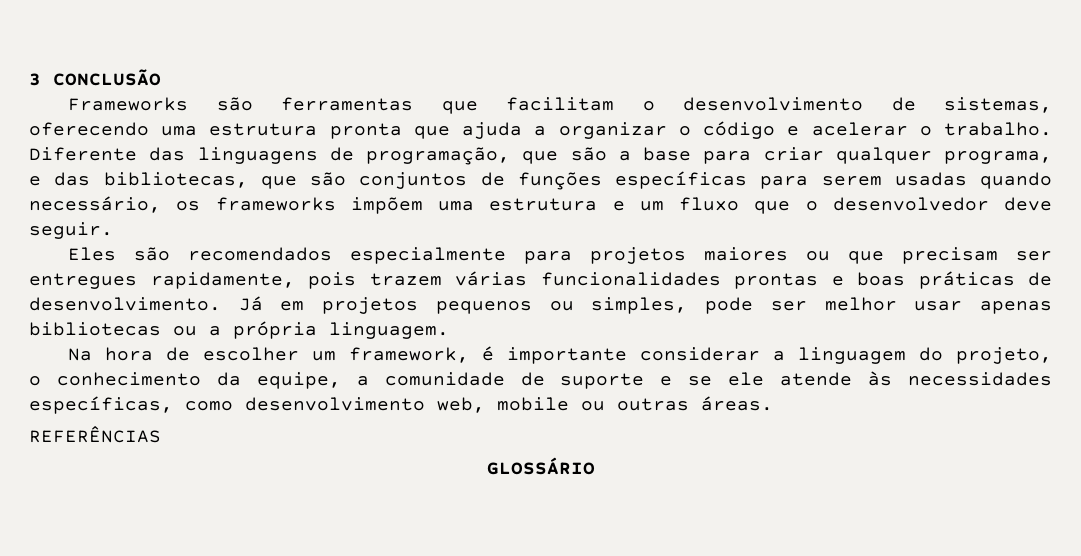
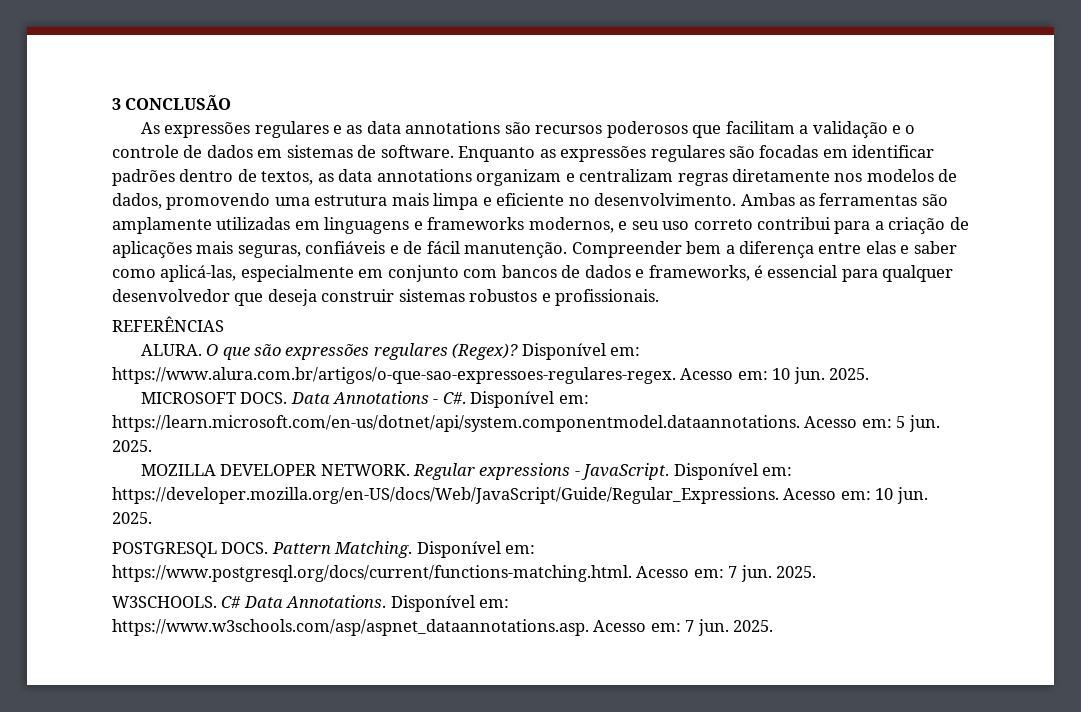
[68,97,1052,114] [29,121,1053,139] [29,147,1052,165] [29,171,1052,190] [29,196,1052,214] [29,222,113,239] [68,247,1052,264] [29,271,1052,289] [29,296,1052,314] [29,321,449,339] [68,346,1052,364] [29,371,1052,389] [29,396,773,414] [29,426,161,443] [486,457,595,475] Frameworks são ferramentas que facilitam o desenvolvimento de sistemas, oferecendo uma estrutura pronta que ajuda a organizar o código e acelerar o trabalho. Diferente das linguagens de programação, que são a base para criar qualquer programa, e das bibliotecas, que são conjuntos de funções específicas para serem usadas quando necessário, os frameworks impõem uma estrutura e um fluxo que o desenvolvedor deve seguir. // Eles são recomendados especialmente para projetos maiores ou que precisam ser entregues rapidamente, pois trazem várias funcionalidades prontas e boas práticas de desenvolvimento. Já em projetos pequenos ou simples, pode ser melhor usar apenas bibliotecas ou a própria linguagem. // Na hora de escolher um framework, é importante considerar a linguagem do projeto, o conhecimento da equipe, a comunidade de suporte e se ele atende às necessidades específicas, como desenvolvimento web, mobile ou outras áreas. // REFERÊNCIAS // GLOSSÁRIO -> [140,121,916,138] [112,145,935,162] [112,169,958,186] [112,193,948,210] [112,217,969,234] [112,241,957,258] [112,265,954,282] [112,289,660,306] [112,316,224,332] [140,343,641,360] [112,367,870,384] [140,391,589,408] [112,415,940,432] [112,440,152,452] [140,463,793,480] [112,487,928,504] [112,512,152,524] [112,541,536,558] [112,565,817,582] [112,595,510,612] [112,619,774,636] As expressões regulares e as data annotations são recursos poderosos que facilitam a validação e o controle de dados em sistemas de software. Enquanto as expressões regulares são focadas em identificar padrões dentro de textos, as data annotations organizam e centralizam regras diretamente nos modelos de dados, promovendo uma estrutura mais limpa e eficiente no desenvolvimento. Ambas as ferramentas são amplamente utilizadas em linguagens e frameworks modernos, e seu uso correto contribui para a criação de aplicações mais seguras, confiáveis e de fácil manutenção. Compreender bem a diferença entre elas e saber como aplicá-las, especialmente em conjunto com bancos de dados e frameworks, é essencial para qualquer desenvolvedor que deseja construir sistemas robustos e profissionais. // REFERÊNCIAS // ALURA. O que são expressões regulares (Regex)? Disponível em: https://www.alura.com.br/artigos/o-que-sao-expressoes-regulares-regex. Acesso em: 10 jun. 2025. // MICROSOFT DOCS. Data Annotations - C#. Disponível em: https://learn.microsoft.com/en-us/dotnet/api/system.componentmodel.dataannotations. Acesso em: 5 jun. 2025. // MOZILLA DEVELOPER NETWORK. Regular expressions - JavaScript. Disponível em: https://developer.mozilla.org/en-US/docs/Web/JavaScript/Guide/Regular_Expressions. Acesso em: 10 jun. 2025. // POSTGRESQL DOCS. Pattern Matching. Disponível em: https://www.postgresql.org/docs/current/functions-matching.html. Acesso em: 7 jun. 2025. // W3SCHOOLS. C# Data Annotations. Disponível em: https://www.w3schools.com/asp/aspnet_dataannotations.asp. Acesso em: 7 jun. 2025.

